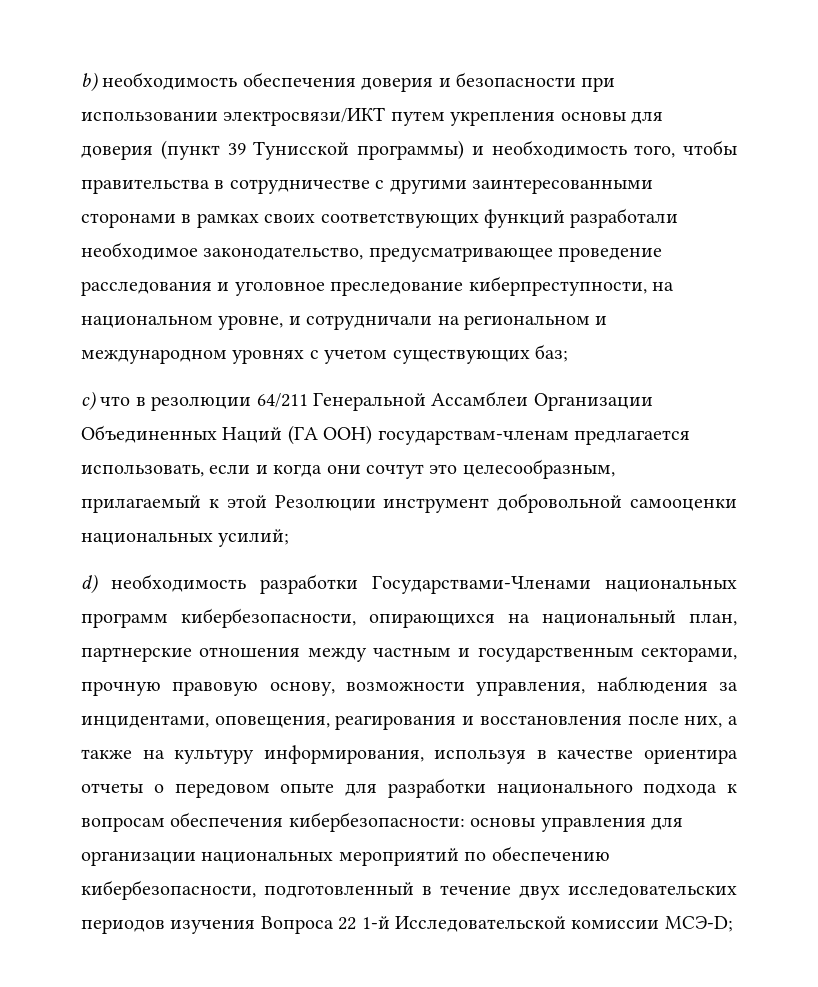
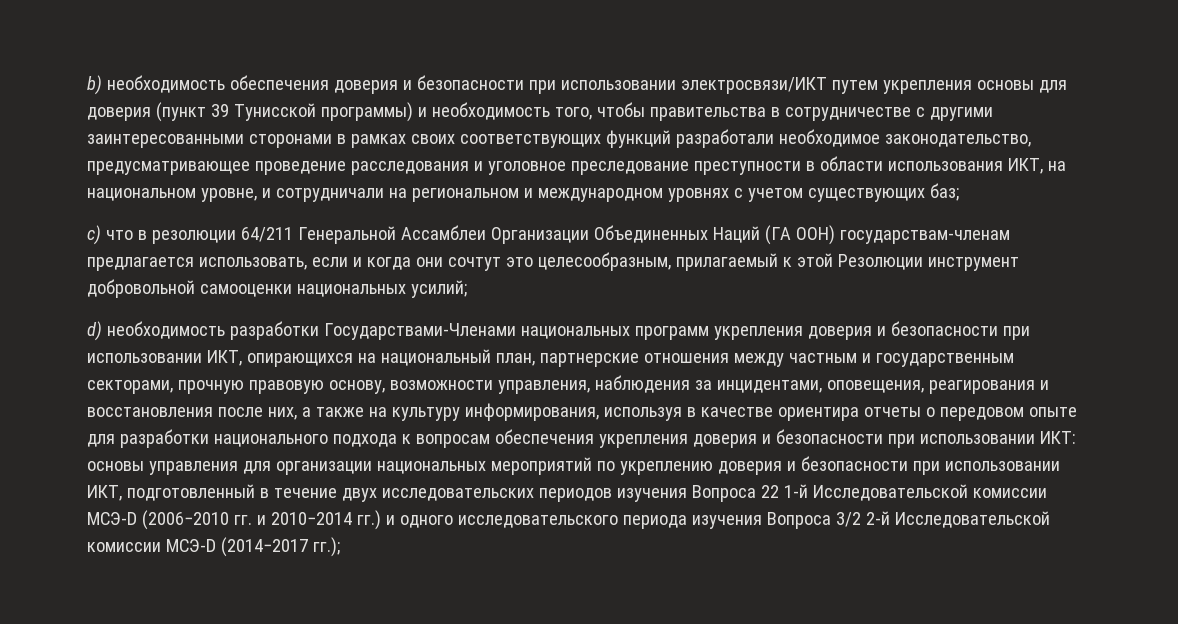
[468,276,647,296] киберпреступности, -> [693,156,1043,175] преступности в области использования ИКТ,
[181,608,356,628] кибербезопасности, -> [713,321,1030,340] [87,350,242,366] укрепления доверия и безопасности при использовании ИКТ,
[288,812,465,832] кибербезопасности: -> [598,429,1076,448] укрепления доверия и безопасности при использовании ИКТ:
[491,846,610,861] [81,880,256,900] обеспечению кибербезопасности, -> [619,456,1060,475] [87,485,122,501] укреплению доверия и безопасности при использовании ИКТ,
[664,916,733,932] МСЭ-D; -> [87,510,1050,530] [87,537,340,557] МСЭ-D (2006−2010 гг. и 2010−2014 гг.) и одного исследовательского периода изучения Вопроса 3/2 2-й Исследовательской комиссии МСЭ-D (2014−2017 гг.);

